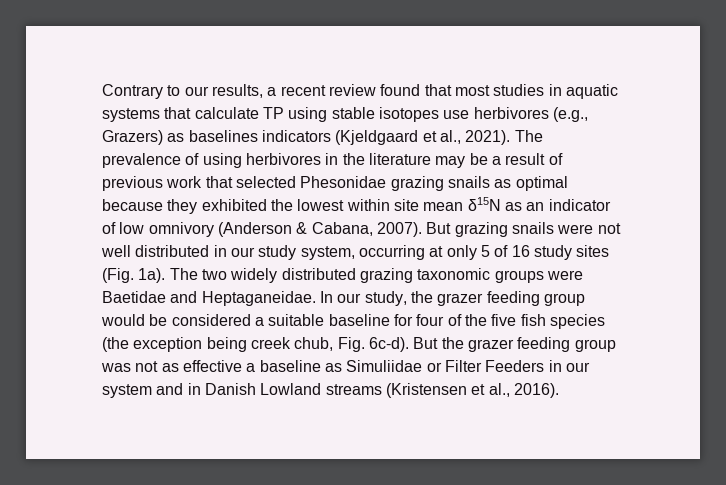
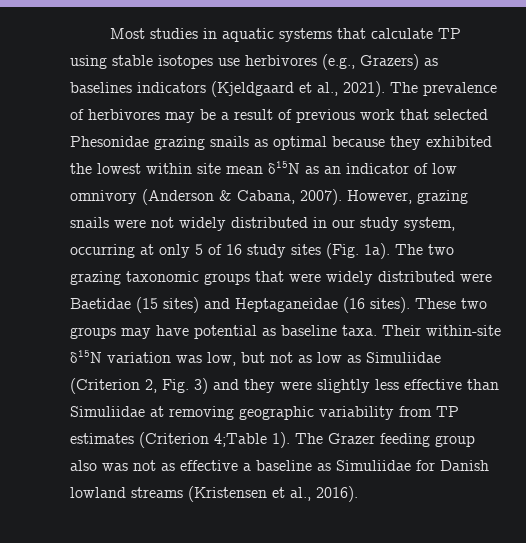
[102,84,490,99] Contrary to our results, a recent review found that most -> [110,28,146,39] Most
[202,153,431,168] using herbivores in the literature -> [88,109,160,120] herbivores
[426,222,452,234] But -> [347,190,412,204] However,
[101,245,131,257] well -> [179,217,226,231] widely
[230,268,356,283] widely distributed -> (454, 249) none
[546,270,583,280] [102,291,585,306] [101,314,605,329] [102,337,616,352] were Baetidae and Heptaganeidae. In our study, the grazer feeding group would be considered a suitable baseline for four of the five fish species (the exception being creek chub, Fig. 6c-d). But the grazer feeding group -> [255,271,492,285] [70,297,487,313] [70,325,501,339] [70,350,441,366] [70,378,499,394] [70,406,459,420] [70,432,475,448] [70,460,97,471] that were widely distributed were Baetidae (15 sites) and Heptaganeidae (16 sites). These two groups may have potential as baseline taxa. Their within-site δ15N variation was low, but not as low as Simuliidae (Criterion 2, Fig. 3) and they were slightly less effective than Simuliidae at removing geographic variability from TP estimates (Criterion 4;Table 1). The Grazer feeding group also
[426,360,590,372] [102,383,322,398] or Filter Feeders in our system and in Danish Lowland -> [416,460,489,471] [70,487,126,498] for Danish lowland

